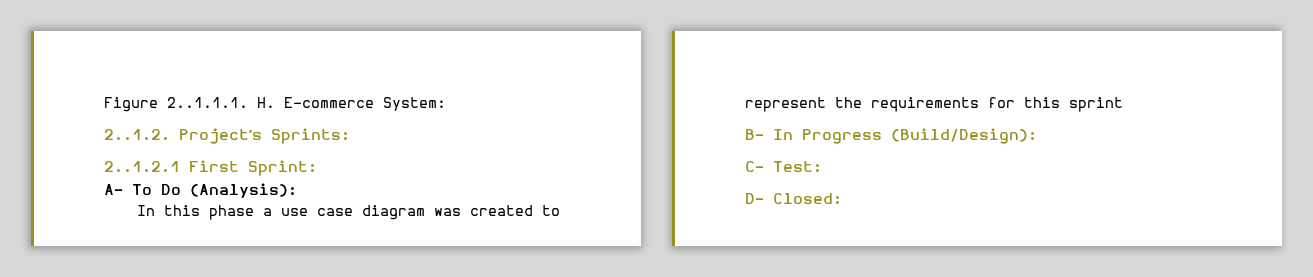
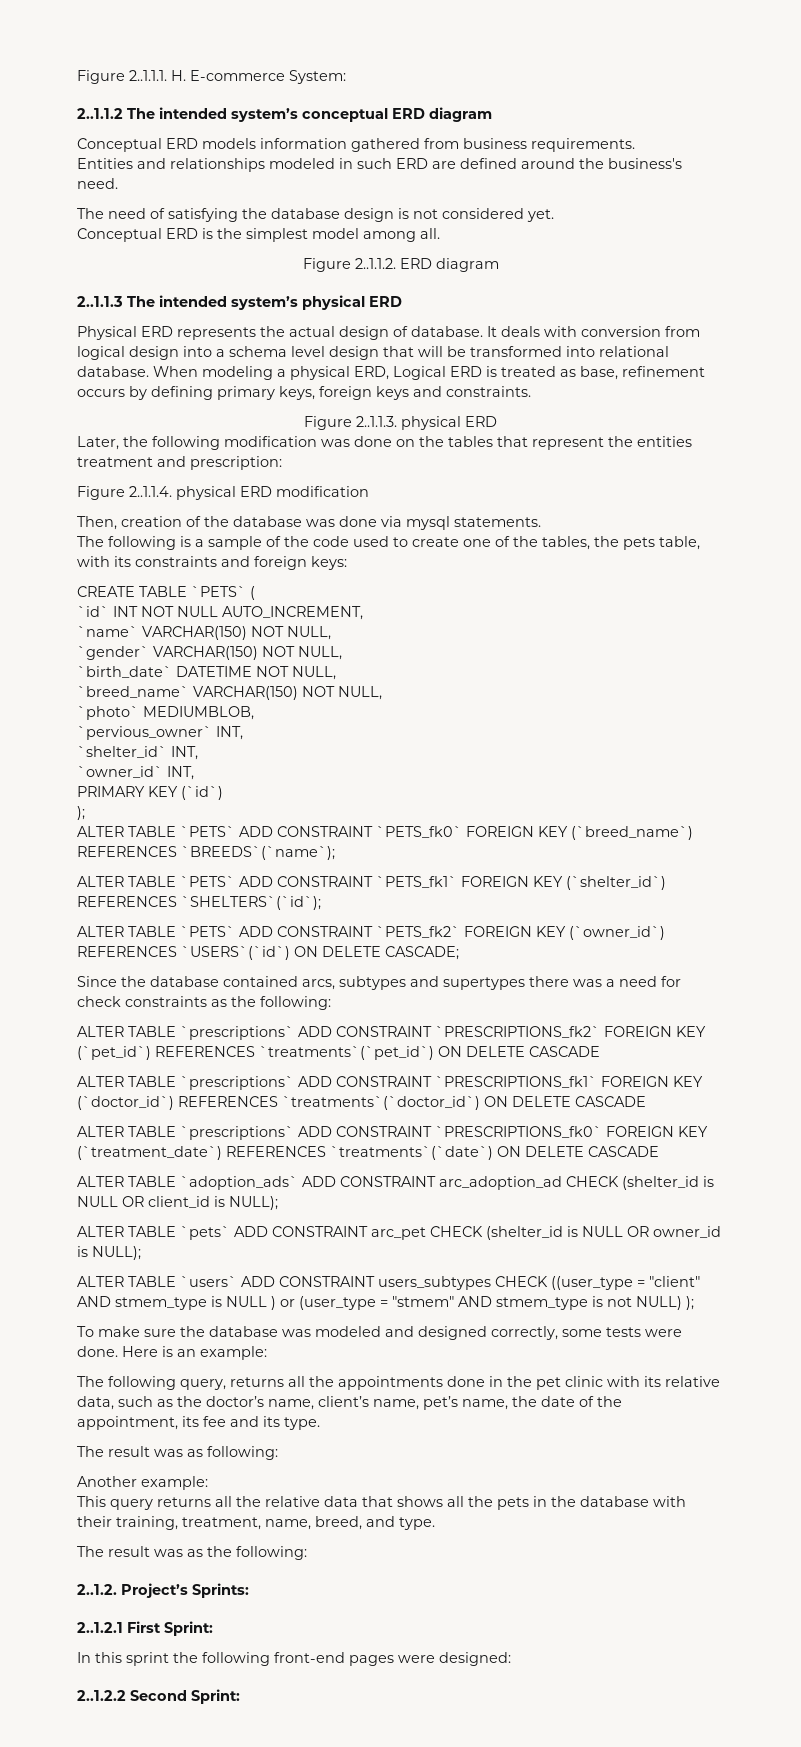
(446, 104) none -> [77,107,492,122] [77,138,635,152] [77,158,682,172] [77,178,118,189] [77,208,554,222] [77,228,440,242] [302,258,499,272] [77,295,402,310] [77,326,700,340] [77,346,669,360] [77,366,705,380] [77,386,531,400] [304,416,497,430] [77,436,692,450] [77,456,282,470] [77,486,369,500] [77,516,541,530] [77,536,700,550] [77,556,347,570] [77,586,255,600] [77,606,363,620] [77,626,331,640] [77,646,342,660] [77,666,336,680] [77,686,382,700] [77,706,254,720] [77,726,243,740] [77,746,198,760] [77,766,194,780] [77,786,223,800] [77,806,85,820] [77,826,693,840] [77,846,335,860] [77,876,666,890] [77,896,321,910] [77,926,665,940] [77,946,459,960] [77,976,681,990] [77,996,331,1010] [77,1026,706,1040] [77,1046,600,1060] [77,1076,703,1090] [77,1096,646,1110] [77,1126,708,1140] [77,1146,659,1160] [77,1176,714,1190] [77,1196,278,1210] [77,1226,721,1240] [77,1246,141,1260] [77,1276,700,1290] [77,1296,694,1310] [77,1326,682,1340] [77,1346,267,1360] [77,1376,720,1390] [77,1396,622,1410] [77,1416,320,1430] [77,1446,278,1460] [77,1476,208,1490] [77,1496,686,1510] [77,1516,435,1530] [77,1546,307,1560] // 2..1.1.2 The intended system’s conceptual ERD diagram // Conceptual ERD models information gathered from business requirements. // Entities and relationships modeled in such ERD are defined around the business's need. // The need of satisfying the database design is not considered yet. // Conceptual ERD is the simplest model among all. // Figure 2..1.1.2. ERD diagram // 2..1.1.3 The intended system’s physical ERD // Physical ERD represents the actual design of database. It deals with conversion from logical design into a schema level design that will be transformed into relational database. When modeling a physical ERD, Logical ERD is treated as base, refinement occurs by defining primary keys, foreign keys and constraints. // Figure 2..1.1.3. physical ERD // Later, the following modification was done on the tables that represent the entities treatment and prescription: // Figure 2..1.1.4. physical ERD modification // Then, creation of the database was done via mysql statements. // The following is a sample of the code used to create one of the tables, the pets table, with its constraints and foreign keys: // CREATE TABLE `PETS` ( // `id` INT NOT NULL AUTO_INCREMENT, // `name` VARCHAR(150) NOT NULL, // `gender` VARCHAR(150) NOT NULL, // `birth_date` DATETIME NOT NULL, // `breed_name` VARCHAR(150) NOT NULL, // `photo` MEDIUMBLOB, // `pervious_owner` INT, // `shelter_id` INT, // `owner_id` INT, // PRIMARY KEY (`id`) // ); // ALTER TABLE `PETS` ADD CONSTRAINT `PETS_fk0` FOREIGN KEY (`breed_name`) REFERENCES `BREEDS`(`name`); // ALTER TABLE `PETS` ADD CONSTRAINT `PETS_fk1` FOREIGN KEY (`shelter_id`) REFERENCES `SHELTERS`(`id`); // ALTER TABLE `PETS` ADD CONSTRAINT `PETS_fk2` FOREIGN KEY (`owner_id`) REFERENCES `USERS`(`id`) ON DELETE CASCADE; // Since the database contained arcs, subtypes and supertypes there was a need for check constraints as the following: // ALTER TABLE `prescriptions` ADD CONSTRAINT `PRESCRIPTIONS_fk2` FOREIGN KEY (`pet_id`) REFERENCES `treatments`(`pet_id`) ON DELETE CASCADE // ALTER TABLE `prescriptions` ADD CONSTRAINT `PRESCRIPTIONS_fk1` FOREIGN KEY (`doctor_id`) REFERENCES `treatments`(`doctor_id`) ON DELETE CASCADE // ALTER TABLE `prescriptions` ADD CONSTRAINT `PRESCRIPTIONS_fk0` FOREIGN KEY (`treatment_date`) REFERENCES `treatments`(`date`) ON DELETE CASCADE // ALTER TABLE `adoption_ads` ADD CONSTRAINT arc_adoption_ad CHECK (shelter_id is NULL OR client_id is NULL); // ALTER TABLE `pets` ADD CONSTRAINT arc_pet CHECK (shelter_id is NULL OR owner_id is NULL); // ALTER TABLE `users` ADD CONSTRAINT users_subtypes CHECK ((user_type = "client" AND stmem_type is NULL ) or (user_type = "stmem" AND stmem_type is not NULL) ); // To make sure the database was modeled and designed correctly, some tests were done. Here is an example: // The following query, returns all the appointments done in the pet clinic with its relative data, such as the doctor’s name, client’s name, pet’s name, the date of the appointment, its fee and its type. // The result was as following: // Another example: // This query returns all the relative data that shows all the pets in the database with their training, treatment, name, breed, and type. // The result was as the following:
[104,183,297,198] [137,205,561,220] [745,97,1123,112] [745,128,1037,144] [745,161,822,173] [745,193,842,205] A- To Do (Analysis): // In this phase a use case diagram was created to represent the requirements for this sprint // B- In Progress (Build/Design): // C- Test: // D- Closed: -> [77,1652,511,1666] [77,1689,240,1704] In this sprint the following front-end pages were designed: // 2..1.2.2 Second Sprint:

